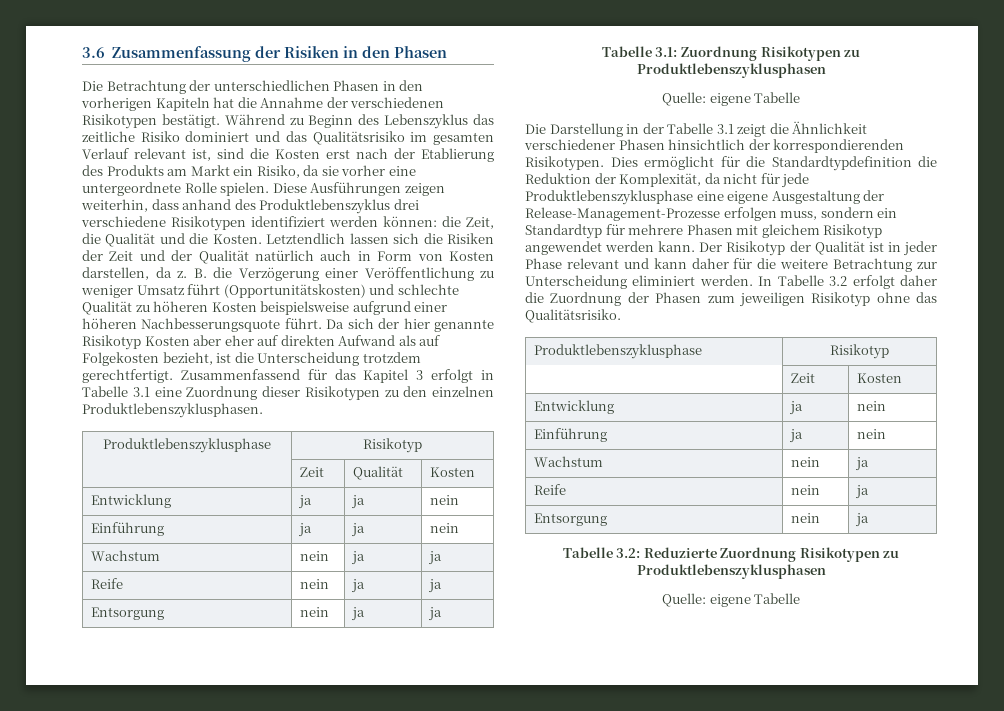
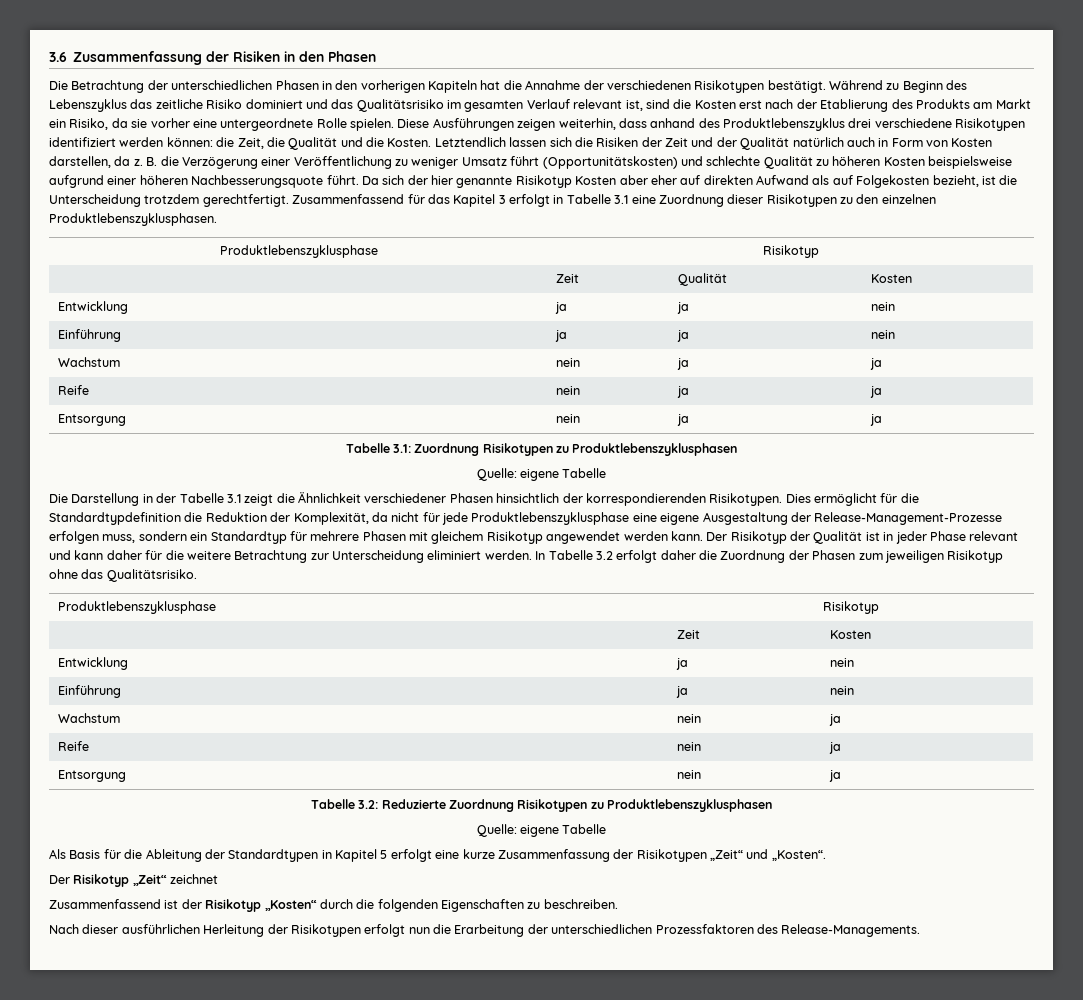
(801, 598) none -> [49,849,826,862] [49,874,219,887] [49,899,618,912] [49,924,921,937] // Als Basis für die Ableitung der Standardtypen in Kapitel 5 erfolgt eine kurze Zusammenfassung der Risikotypen „Zeit“ und „Kosten“. // Der Risikotyp „Zeit“ zeichnet // Zusammenfassend ist der Risikotyp „Kosten“ durch die folgenden Eigenschaften zu beschreiben. // Nach dieser ausführlichen Herleitung der Risikotypen erfolgt nun die Erarbeitung der unterschiedlichen Prozessfaktoren des Release-Managements.

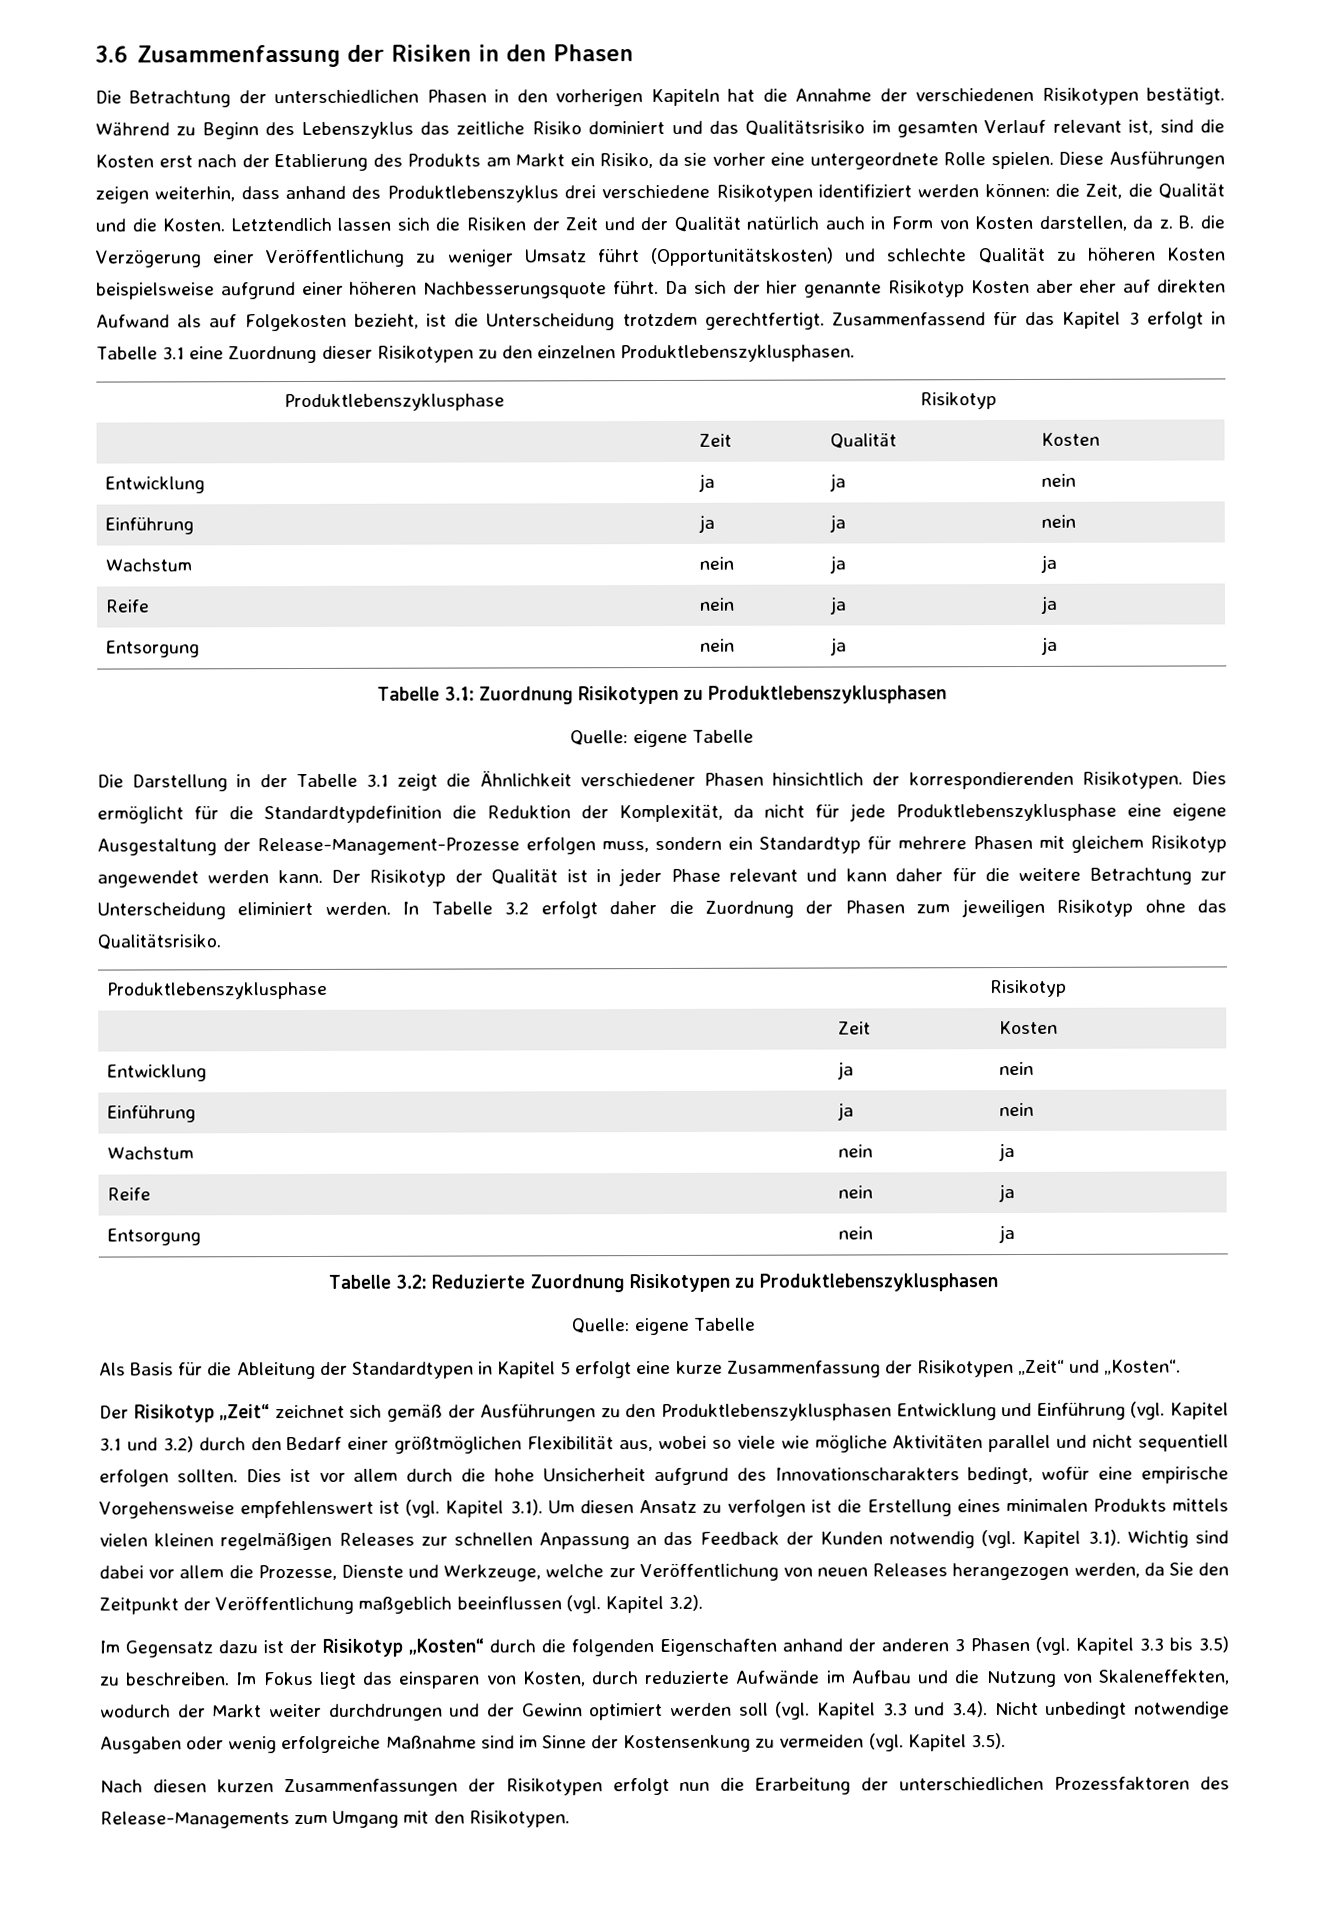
[49,899,161,909] // Zusammenfassend -> [349,1401,1229,1422] [99,1434,1230,1454] [99,1466,1229,1487] [99,1498,1230,1519] [99,1529,1229,1551] [99,1562,1230,1582] [99,1594,703,1615] [99,1640,259,1658] sich gemäß der Ausführungen zu den Produktlebenszyklusphasen Entwicklung und Einführung (vgl. Kapitel 3.1 und 3.2) durch den Bedarf einer größtmöglichen Flexibilität aus, wobei so viele wie mögliche Aktivitäten parallel und nicht sequentiell erfolgen sollten. Dies ist vor allem durch die hohe Unsicherheit aufgrund des Innovationscharakters bedingt, wofür eine empirische Vorgehensweise empfehlenswert ist (vgl. Kapitel 3.1). Um diesen Ansatz zu verfolgen ist die Erstellung eines minimalen Produkts mittels vielen kleinen regelmäßigen Releases zur schnellen Anpassung an das Feedback der Kunden notwendig (vgl. Kapitel 3.1). Wichtig sind dabei vor allem die Prozesse, Dienste und Werkzeuge, welche zur Veröffentlichung von neuen Releases herangezogen werden, da Sie den Zeitpunkt der Veröffentlichung maßgeblich beeinflussen (vgl. Kapitel 3.2). // Im Gegensatz dazu
[527,899,618,909] [49,924,265,937] zu beschreiben. // Nach dieser ausführlichen Herleitung -> [781,1636,1229,1655] [99,1669,1230,1689] [100,1701,1230,1721] [100,1733,1006,1754] [100,1778,458,1797] anhand der anderen 3 Phasen (vgl. Kapitel 3.3 bis 3.5) zu beschreiben. Im Fokus liegt das einsparen von Kosten, durch reduzierte Aufwände im Aufbau und die Nutzung von Skaleneffekten, wodurch der Markt weiter durchdrungen und der Gewinn optimiert werden soll (vgl. Kapitel 3.3 und 3.4). Nicht unbedingt notwendige Ausgaben oder wenig erfolgreiche Maßnahme sind im Sinne der Kostensenkung zu vermeiden (vgl. Kapitel 3.5). // Nach diesen kurzen Zusammenfassungen
[781,924,921,937] Release-Managements. -> [100,1810,570,1829] Release-Managements zum Umgang mit den Risikotypen.

